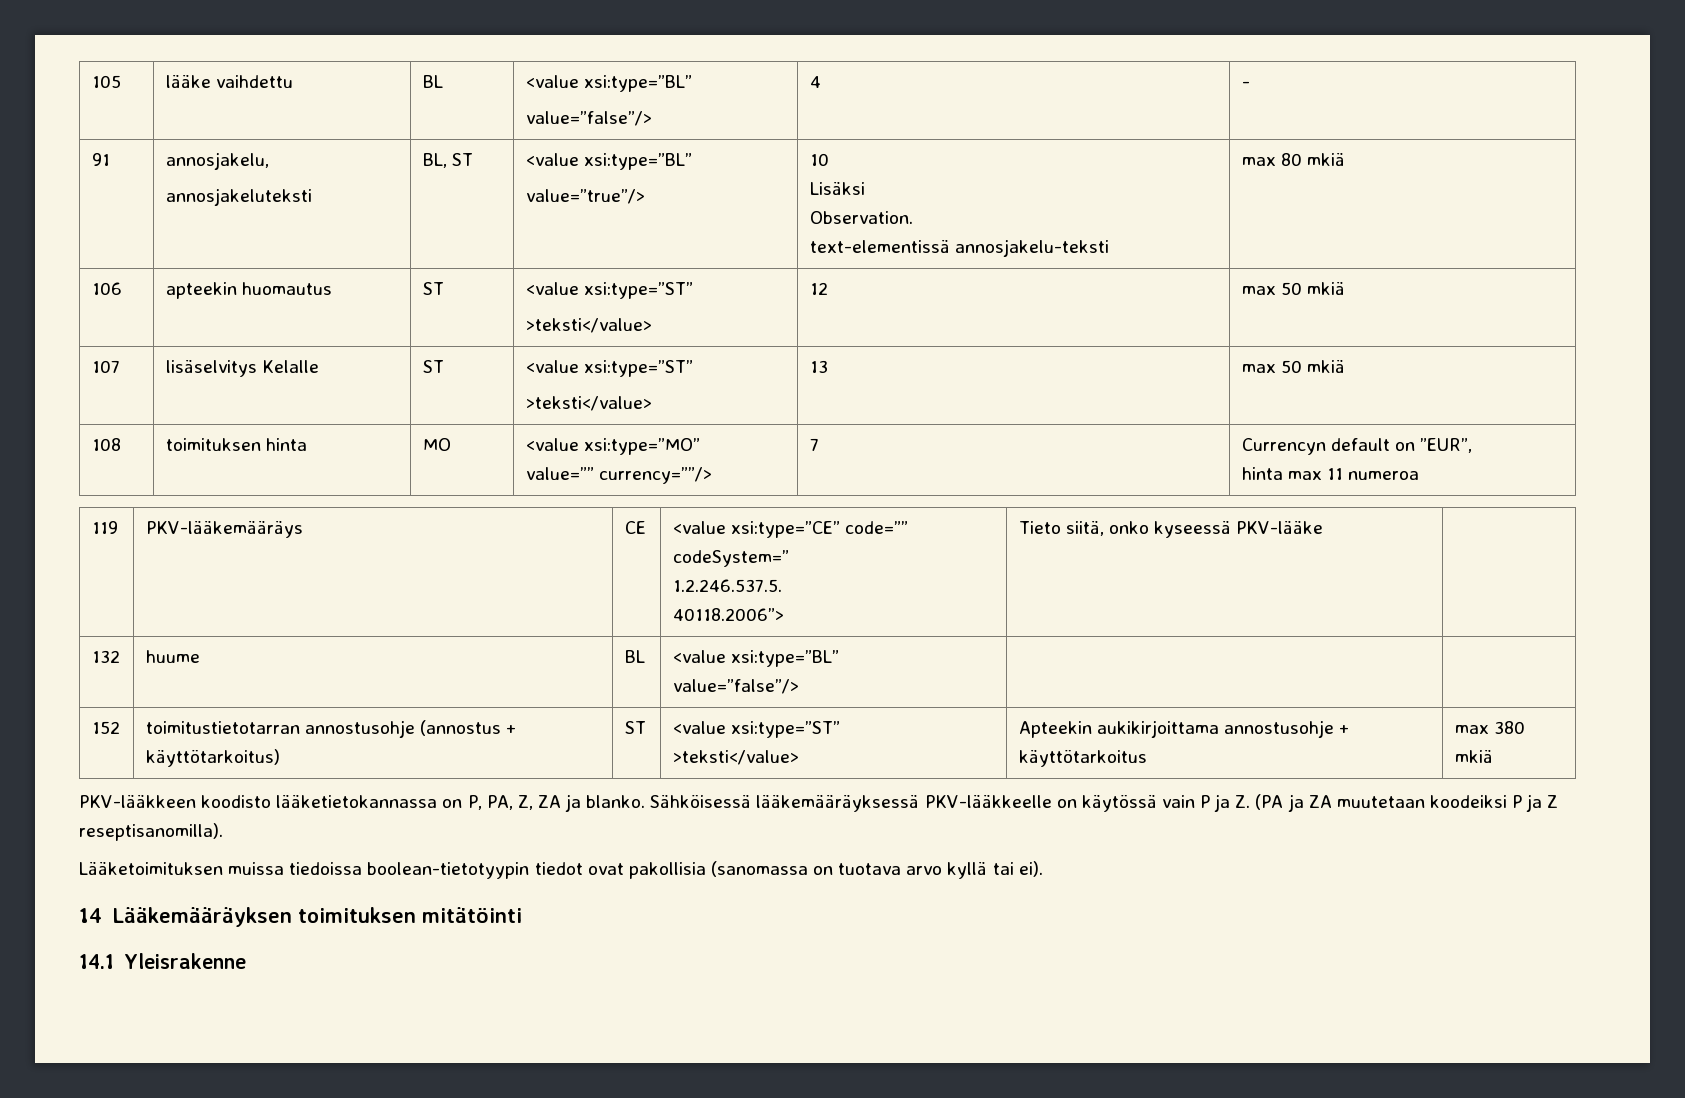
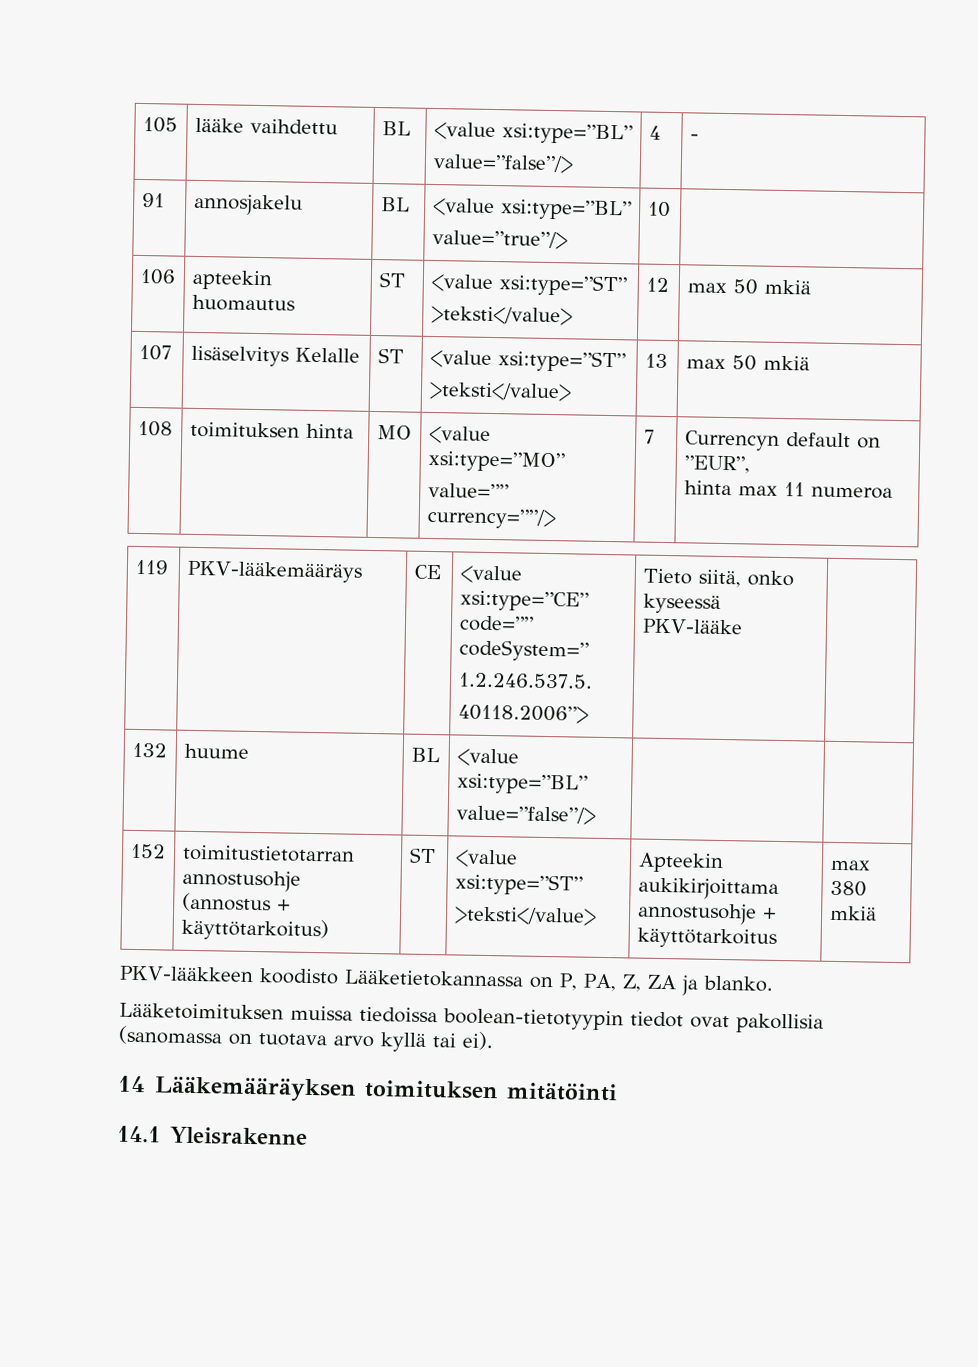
[165,152,269,170] [165,188,312,206] [422,153,473,168] annosjakelu, // annosjakeluteksti | BL, ST -> [192,193,303,216] [380,197,410,212] annosjakelu | BL
[809,182,865,195] [809,211,913,224] [809,239,1109,257] [1241,153,1346,166] // Lisäksi // Observation. // text-elementissä annosjakelu-teksti | max 80 mkiä -> (671, 209) |
[276,795,438,808] lääketietokannassa -> [344,969,524,988] Lääketietokannassa
[650,794,1559,812] [79,823,223,841] Sähköisessä lääkemääräyksessä PKV-lääkkeelle on käytössä vain P ja Z. (PA ja ZA muutetaan koodeiksi P ja Z reseptisanomilla). -> (774, 983) none

